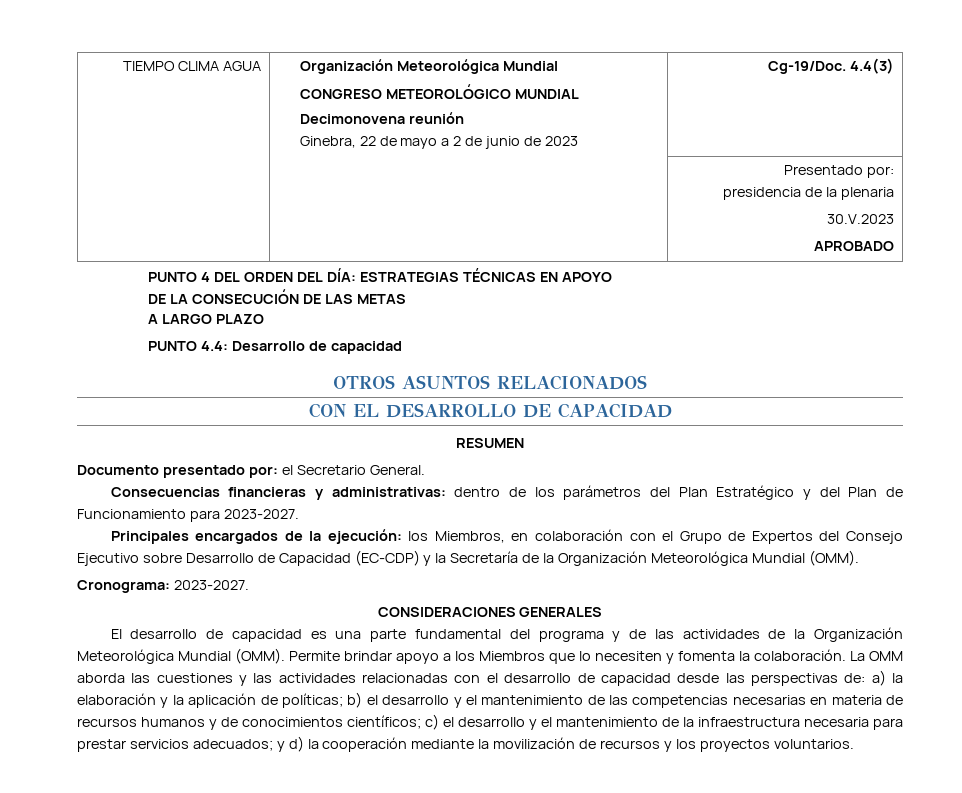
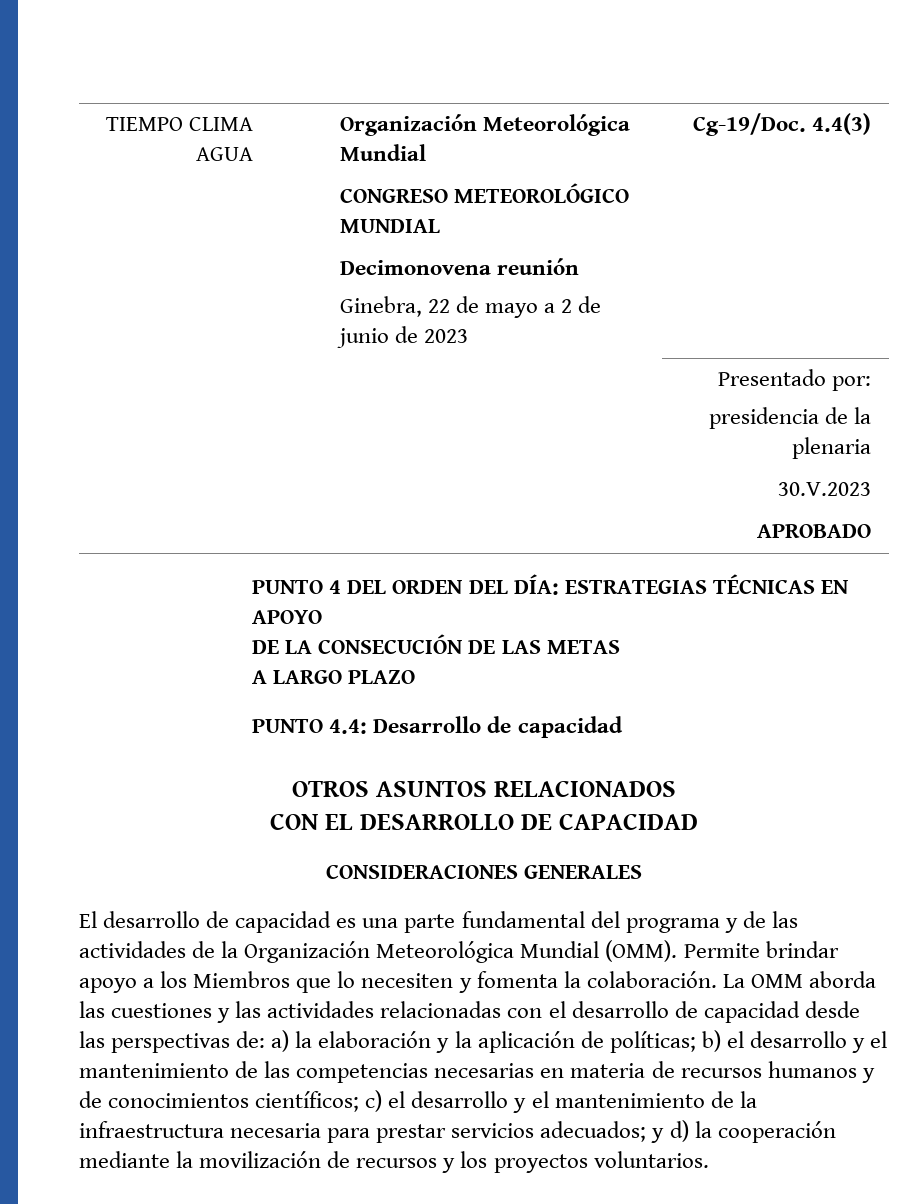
[456,438,524,448] [77,465,425,478] [110,485,904,500] [77,509,299,522] [110,529,903,544] [77,550,859,566] [77,580,249,593] // RESUMEN // Documento presentado por: el Secretario General. // Consecuencias financieras y administrativas: dentro de los parámetros del Plan Estratégico y del Plan de Funcionamiento para 2023-2027. // Principales encargados de la ejecución: los Miembros, en colaboración con el Grupo de Expertos del Consejo Ejecutivo sobre Desarrollo de Capacidad (EC-CDP) y la Secretaría de la Organización Meteorológica Mundial (OMM). // Cronograma: 2023-2027. -> (699, 821) none

